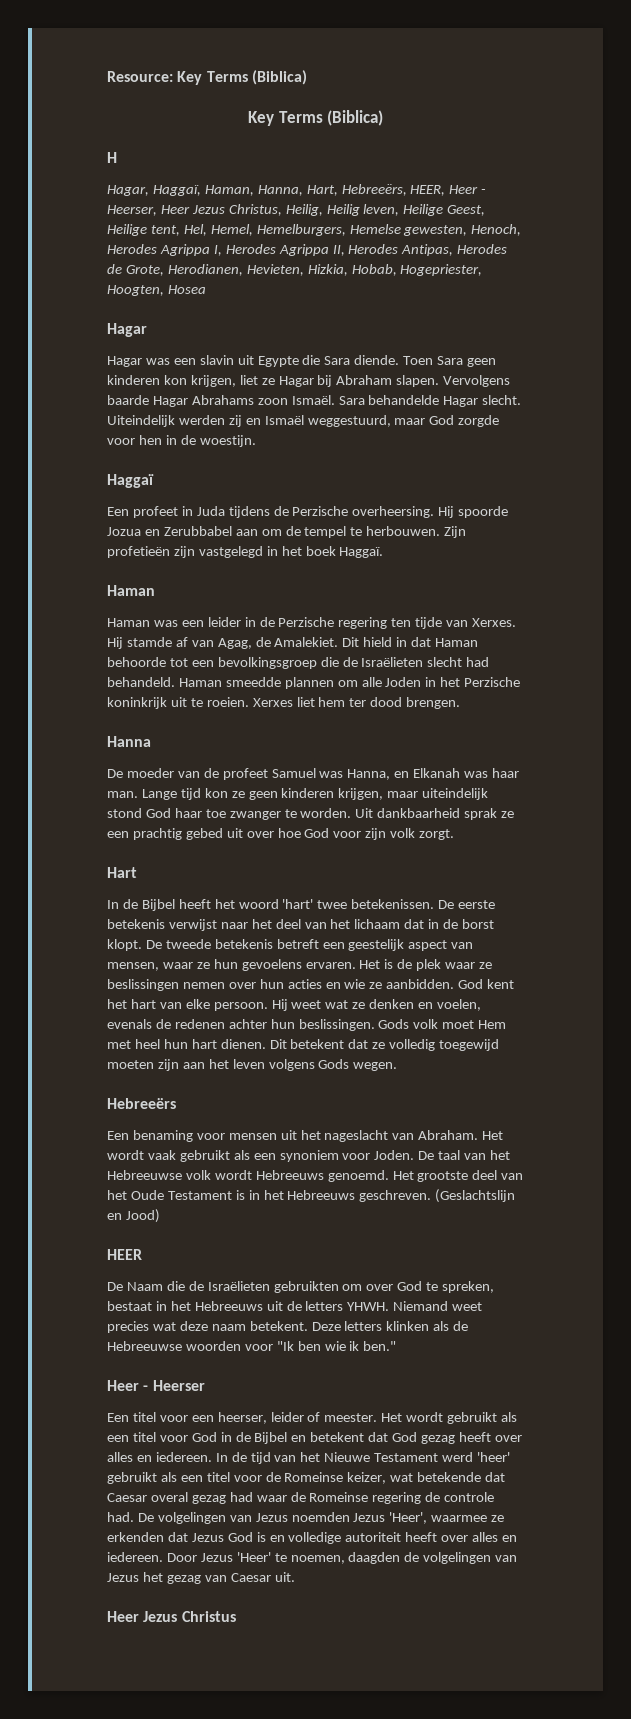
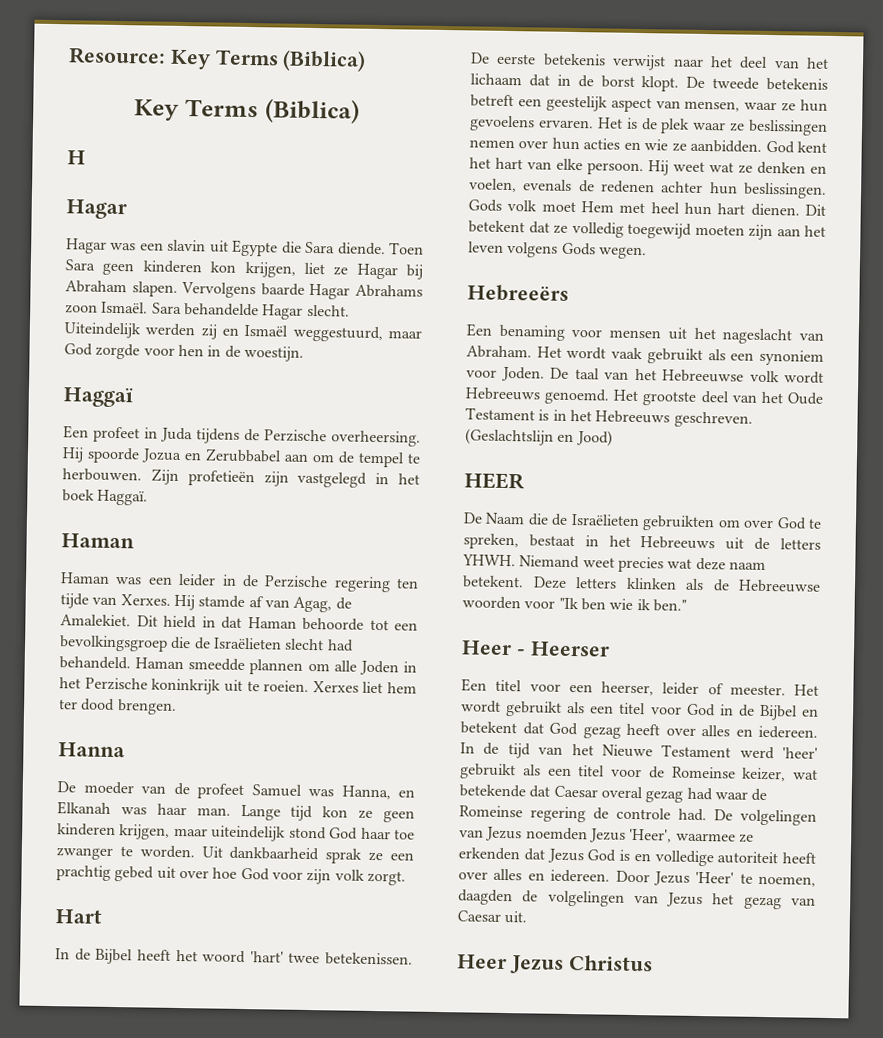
[107,184,487,196] [107,204,486,216] [107,224,522,236] [107,244,508,256] [107,264,483,276] [107,285,206,296] // Hagar, Haggaï, Haman, Hanna, Hart, Hebreeërs, HEER, Heer - Heerser, Heer Jezus Christus, Heilig, Heilig leven, Heilige Geest, Heilige tent, Hel, Hemel, Hemelburgers, Hemelse gewesten, Henoch, Herodes Agrippa I, Herodes Agrippa II, Herodes Antipas, Herodes de Grote, Herodianen, Hevieten, Hizkia, Hobab, Hogepriester, Hoogten, Hosea -> (86, 157) none

